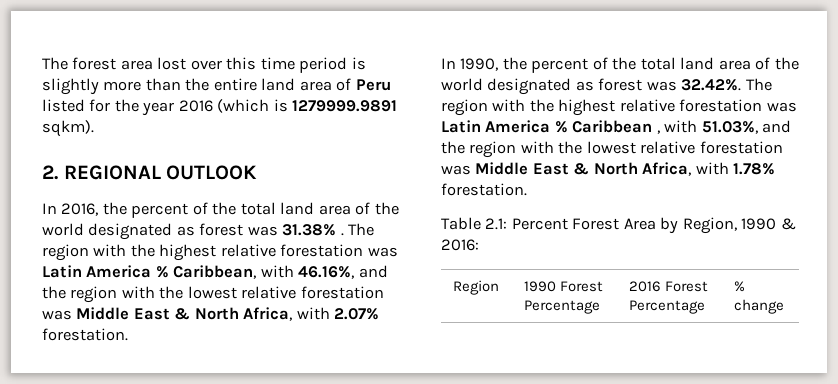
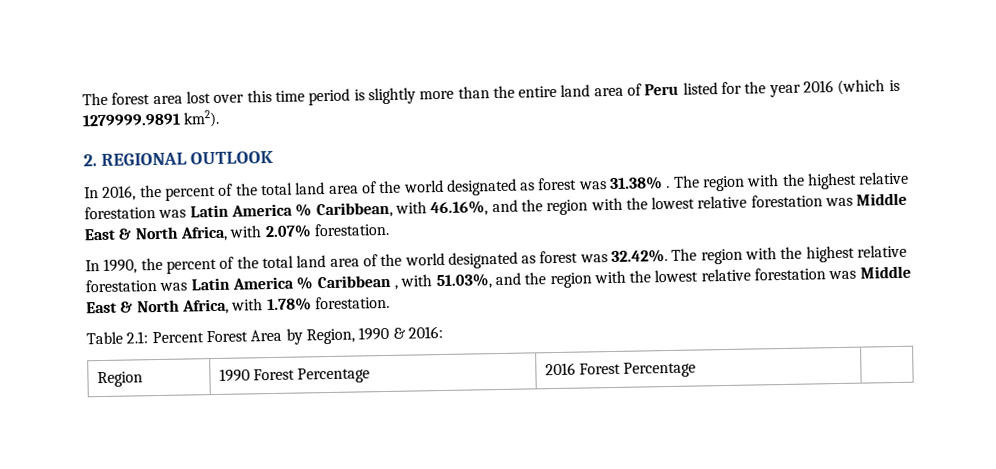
[42,120,94,137] sqkm). -> [183,109,221,128] km2).
[734,281,746,292] [734,299,785,314] % change -> (697, 369) none

